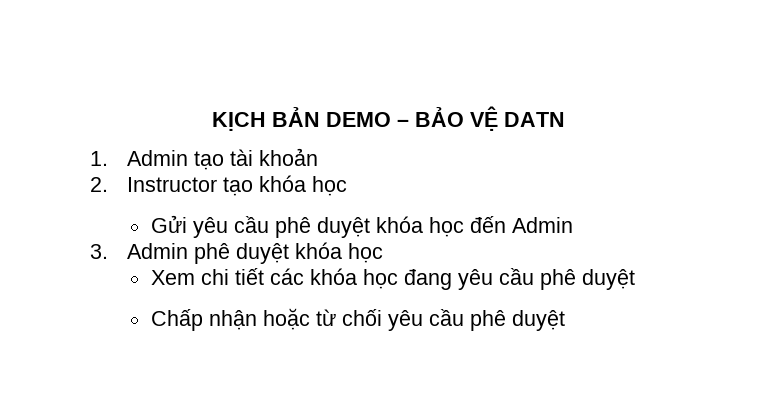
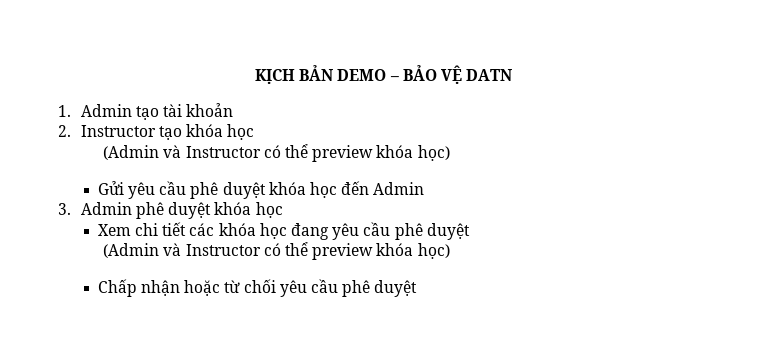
(347, 186) none -> [103,144,450,162] // (Admin và Instructor có thể preview khóa học)
(635, 279) none -> [103,242,450,260] // (Admin và Instructor có thể preview khóa học)

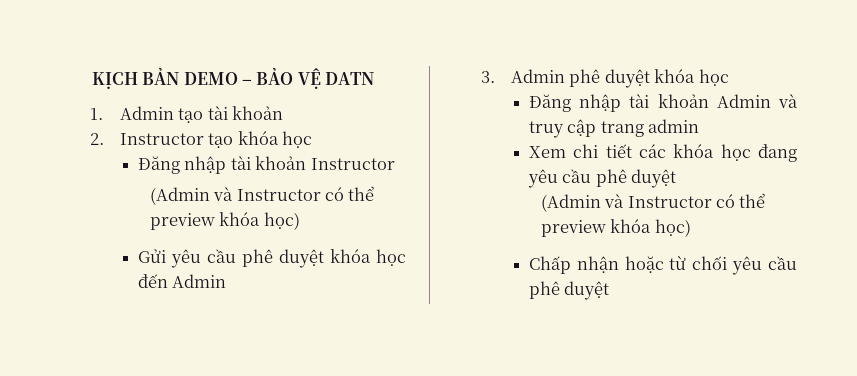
(255, 132) none -> [137,156,395,174] // Đăng nhập tài khoản Instructor
(283, 210) none -> [528,94,798,112] [528,119,700,138] // Đăng nhập tài khoản Admin và truy cập trang admin

